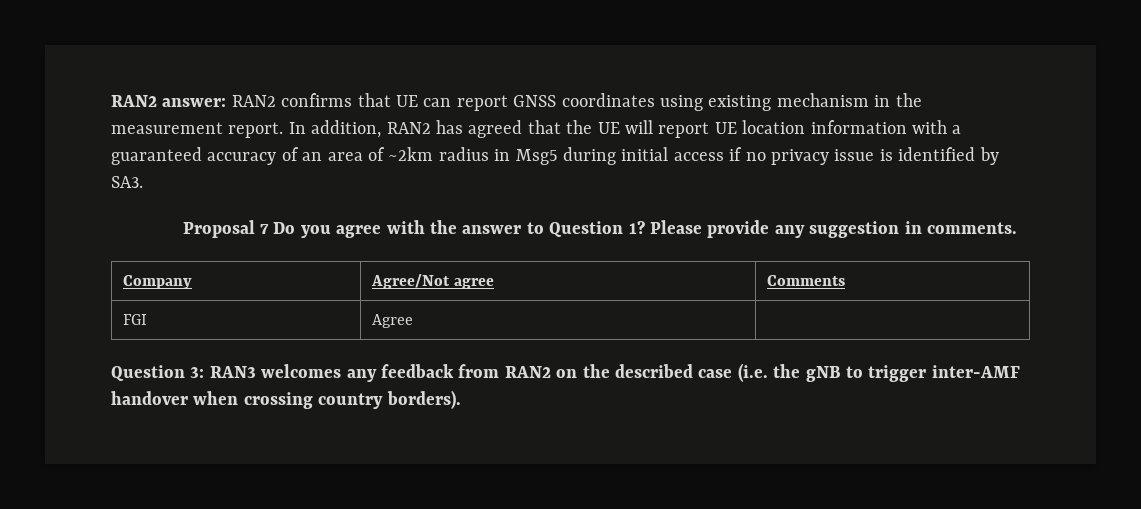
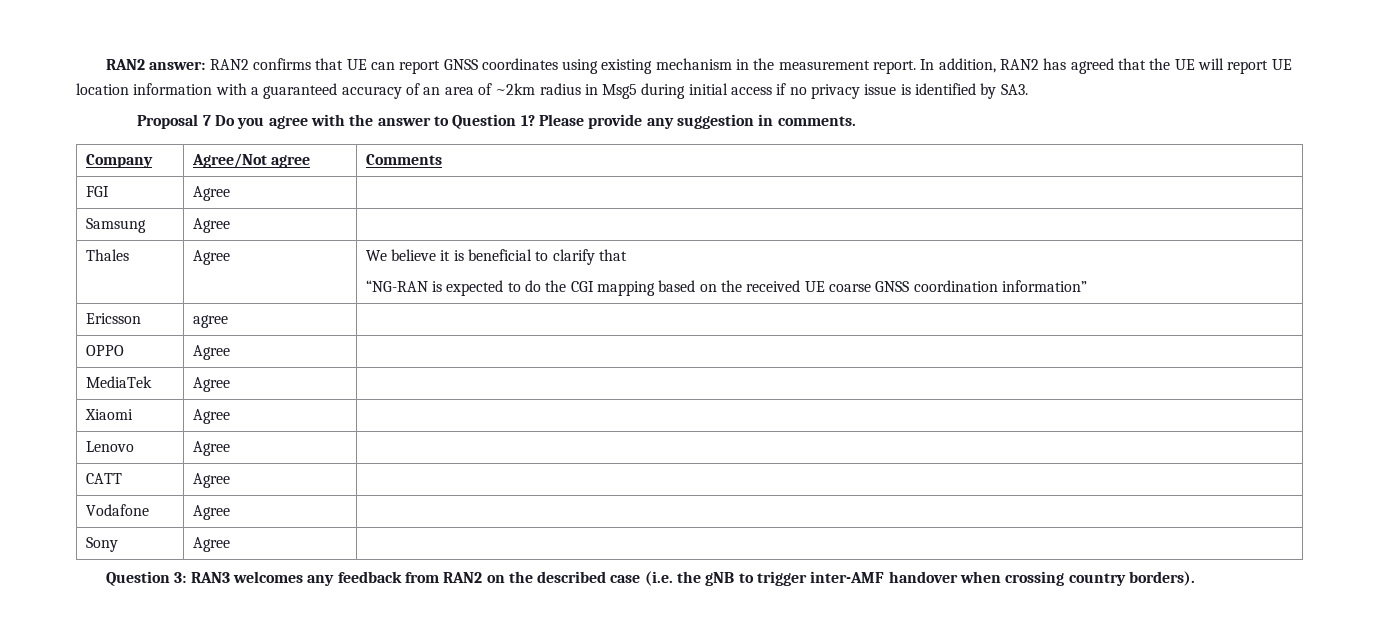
(413, 321) none -> [85,218,146,233] [192,218,230,233] [85,249,129,261] [192,250,230,265] [365,249,628,265] [365,280,1087,296] [85,313,141,324] [192,315,228,328] [85,345,124,356] [192,345,230,360] [85,376,152,388] [192,377,230,392] [84,409,133,420] [192,409,230,424] [85,441,134,452] [192,441,230,456] [85,473,122,484] [192,473,230,488] [85,504,149,516] [192,505,230,520] [85,537,118,552] [192,537,230,552] // Samsung | Agree | // Thales | Agree | We believe it is beneficial to clarify that // “NG-RAN is expected to do the CGI mapping based on the received UE coarse GNSS coordination information” // Ericsson | agree | // OPPO | Agree | // MediaTek | Agree | // Xiaomi | Agree | // Lenovo | Agree | // CATT | Agree | // Vodafone | Agree | // Sony | Agree |

